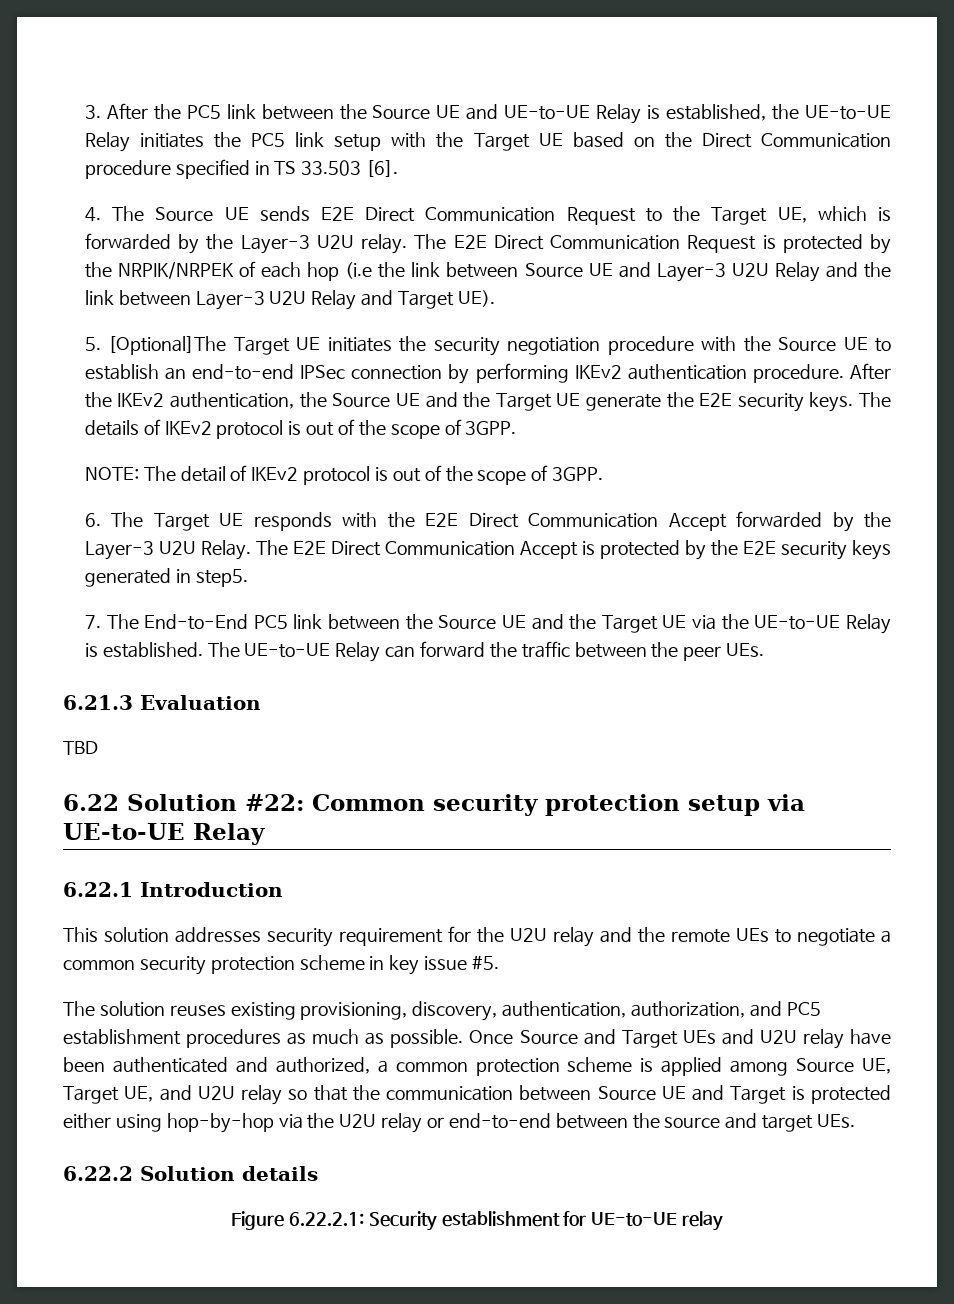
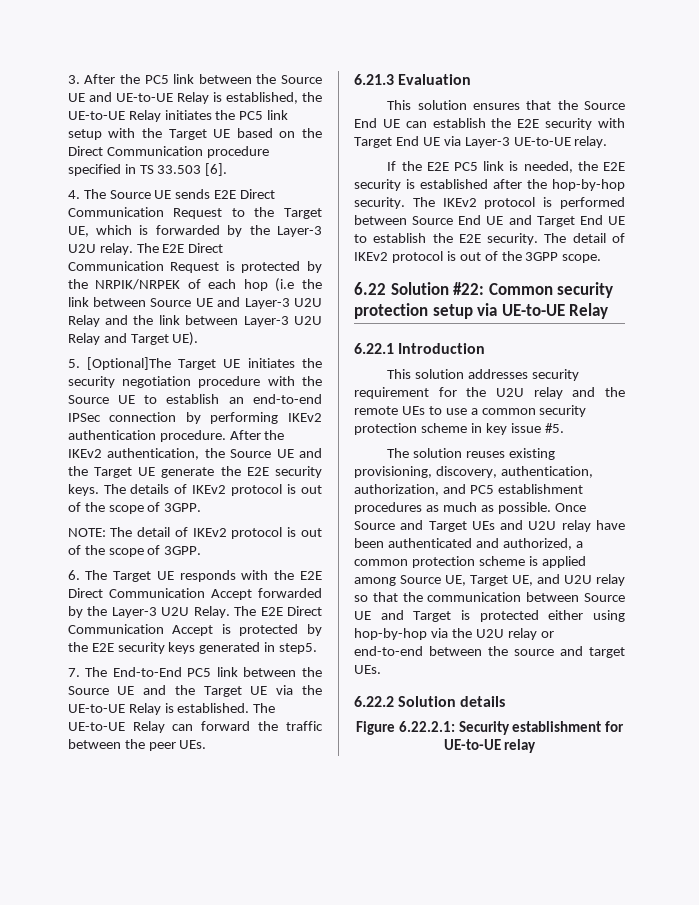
[63,741,98,755] TBD -> [387,100,625,110] [354,118,625,130] [354,136,608,148] [387,161,625,173] [354,179,625,191] [354,197,625,209] [354,215,625,227] [354,233,625,245] [354,251,602,263] This solution ensures that the Source End UE can establish the E2E security with Target End UE via Layer-3 UE-to-UE relay. // If the E2E PC5 link is needed, the E2E security is established after the hop-by-hop security. The IKEv2 protocol is performed between Source End UE and Target End UE to establish the E2E security. The detail of IKEv2 protocol is out of the 3GPP scope.
[796,928,875,946] negotiate -> [445,408,467,415] use

